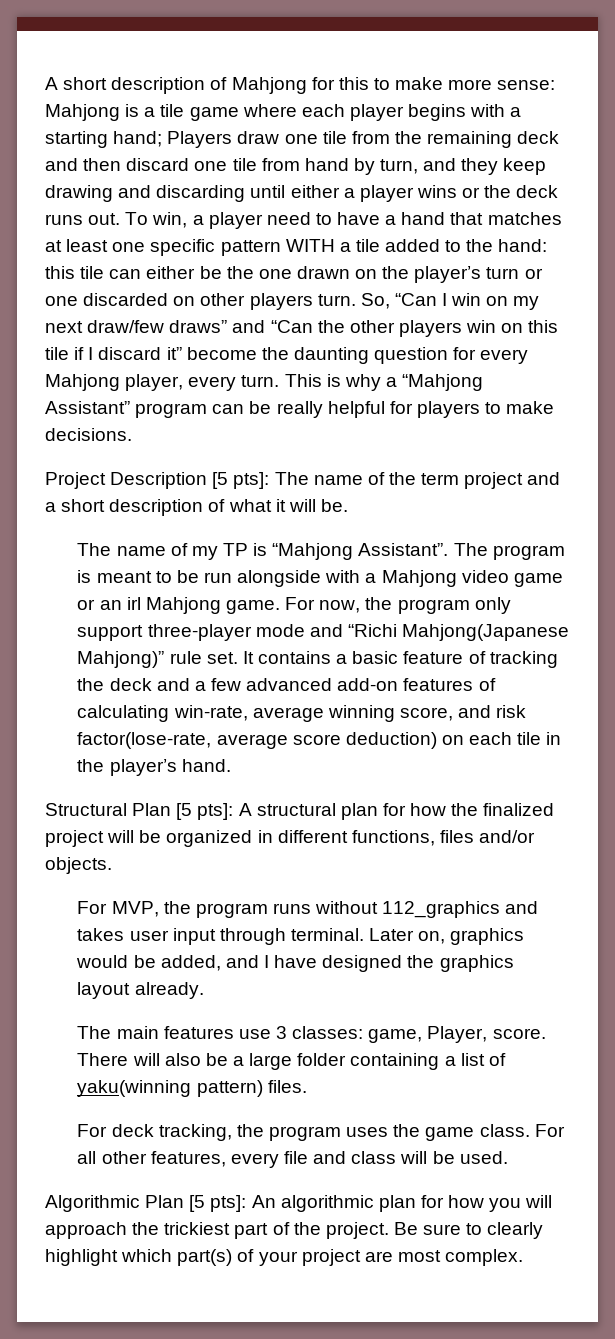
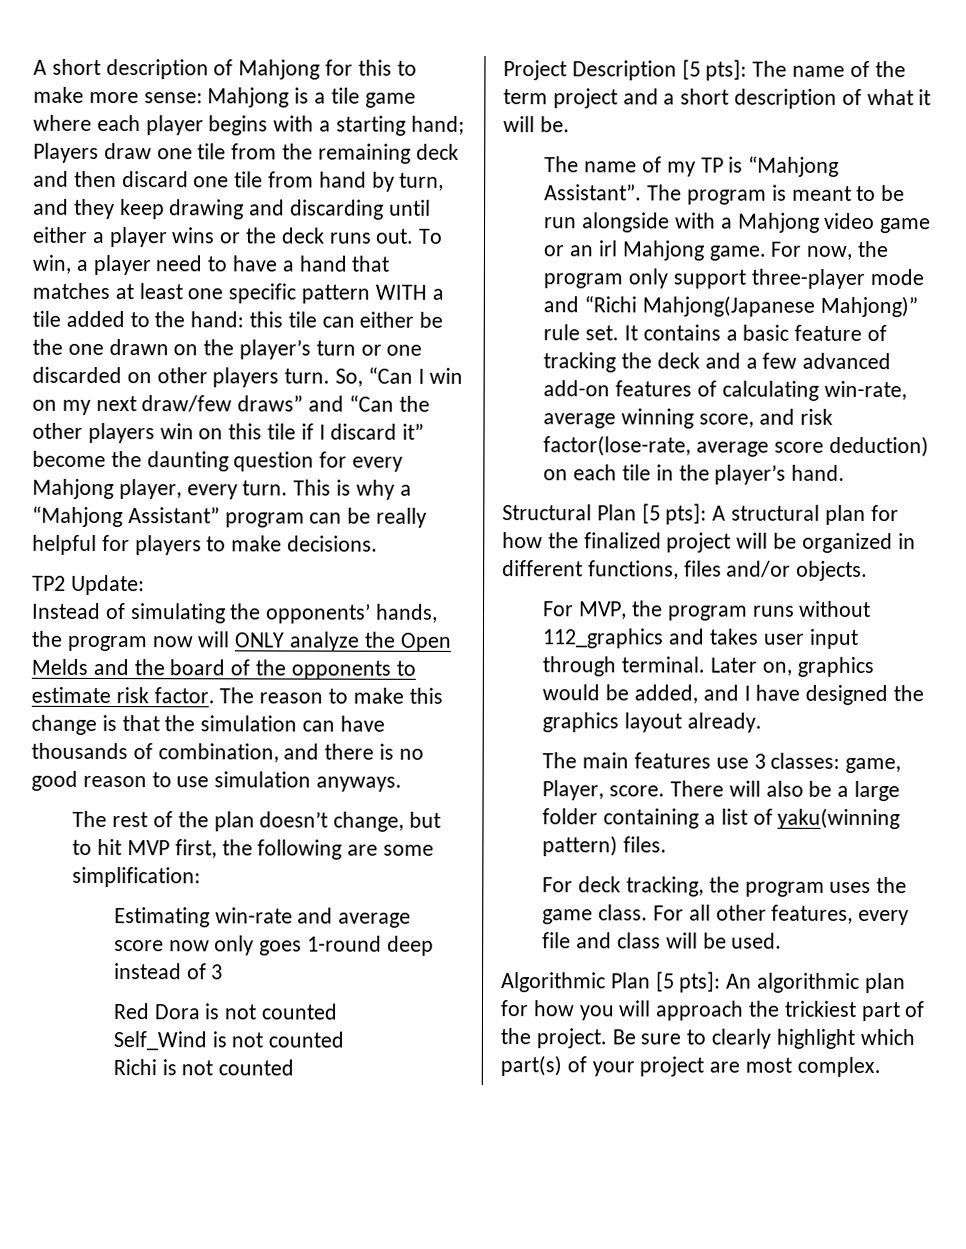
(132, 434) none -> [32,574,145,596] [32,602,439,624] [31,630,451,652] [31,658,416,680] [31,686,443,704] [31,714,385,735] [31,742,424,763] [31,770,403,792] [72,810,442,832] [72,838,435,860] [72,866,202,888] [113,907,412,928] [113,935,434,956] [113,963,224,980] [112,1003,339,1020] [112,1031,345,1051] [112,1059,295,1076] // TP2 Update: // Instead of simulating the opponents’ hands, the program now will ONLY analyze the Open Melds and the board of the opponents to estimate risk factor. The reason to make this change is that the simulation can have thousands of combination, and there is no good reason to use simulation anyways. // The rest of the plan doesn’t change, but to hit MVP first, the following are some simplification: // Estimating win-rate and average score now only goes 1-round deep instead of 3 // Red Dora is not counted // Self_Wind is not counted // Richi is not counted

